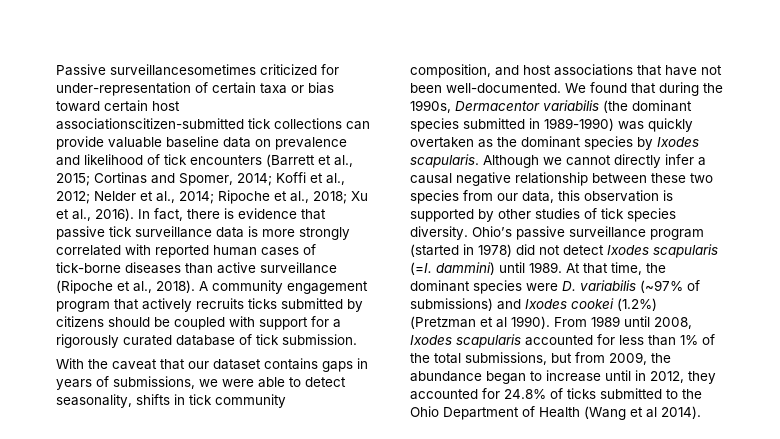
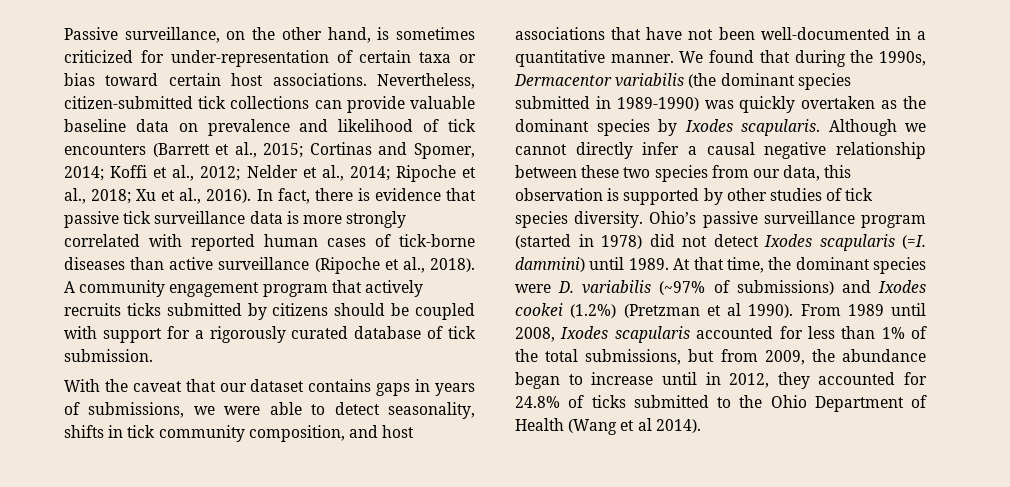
[110,64,256,76] surveillancesometimes -> [124,27,476,43] surveillance, on the other hand, is sometimes
[56,118,244,130] associationscitizen-submitted -> [272,73,475,89] [64,96,193,109] associations. Nevertheless, citizen-submitted
[446,83,561,93] well-documented. -> [760,27,926,40] [515,50,674,67] well-documented in a quantitative manner.

